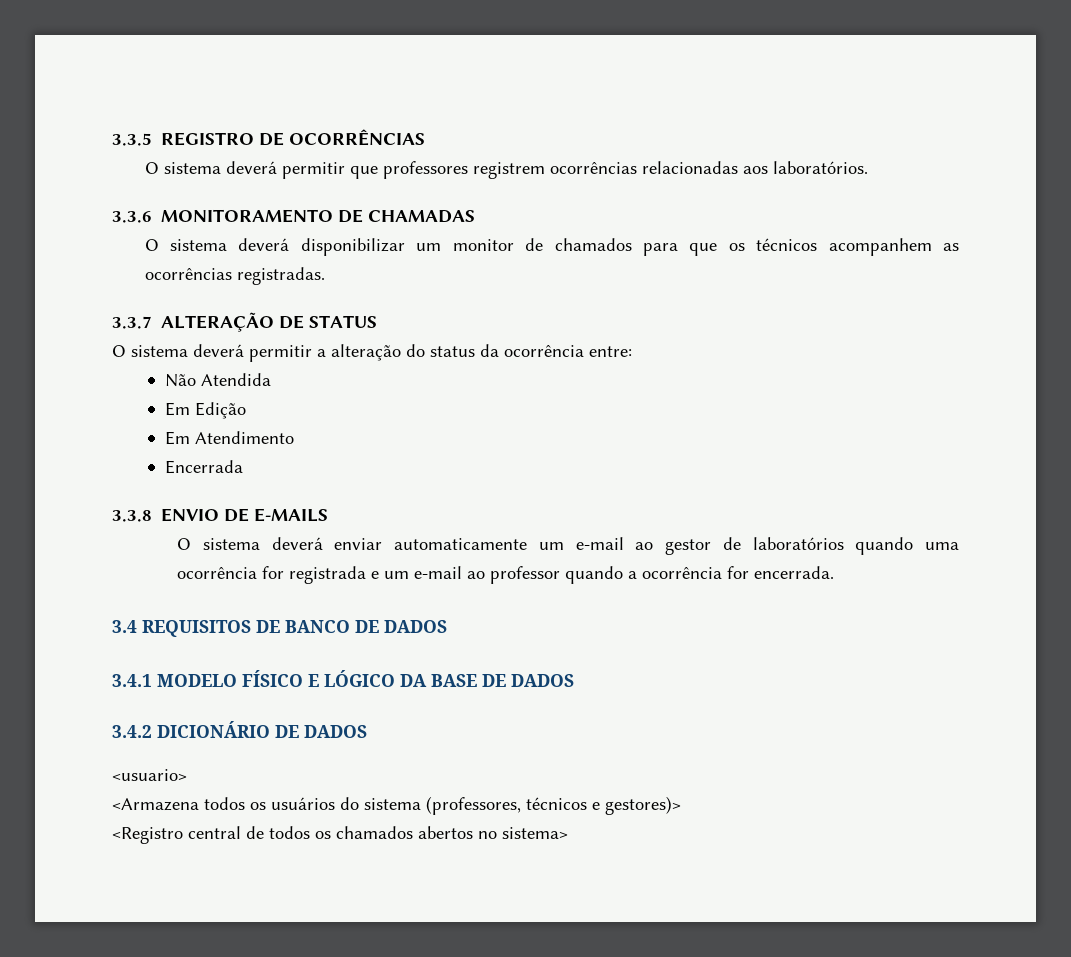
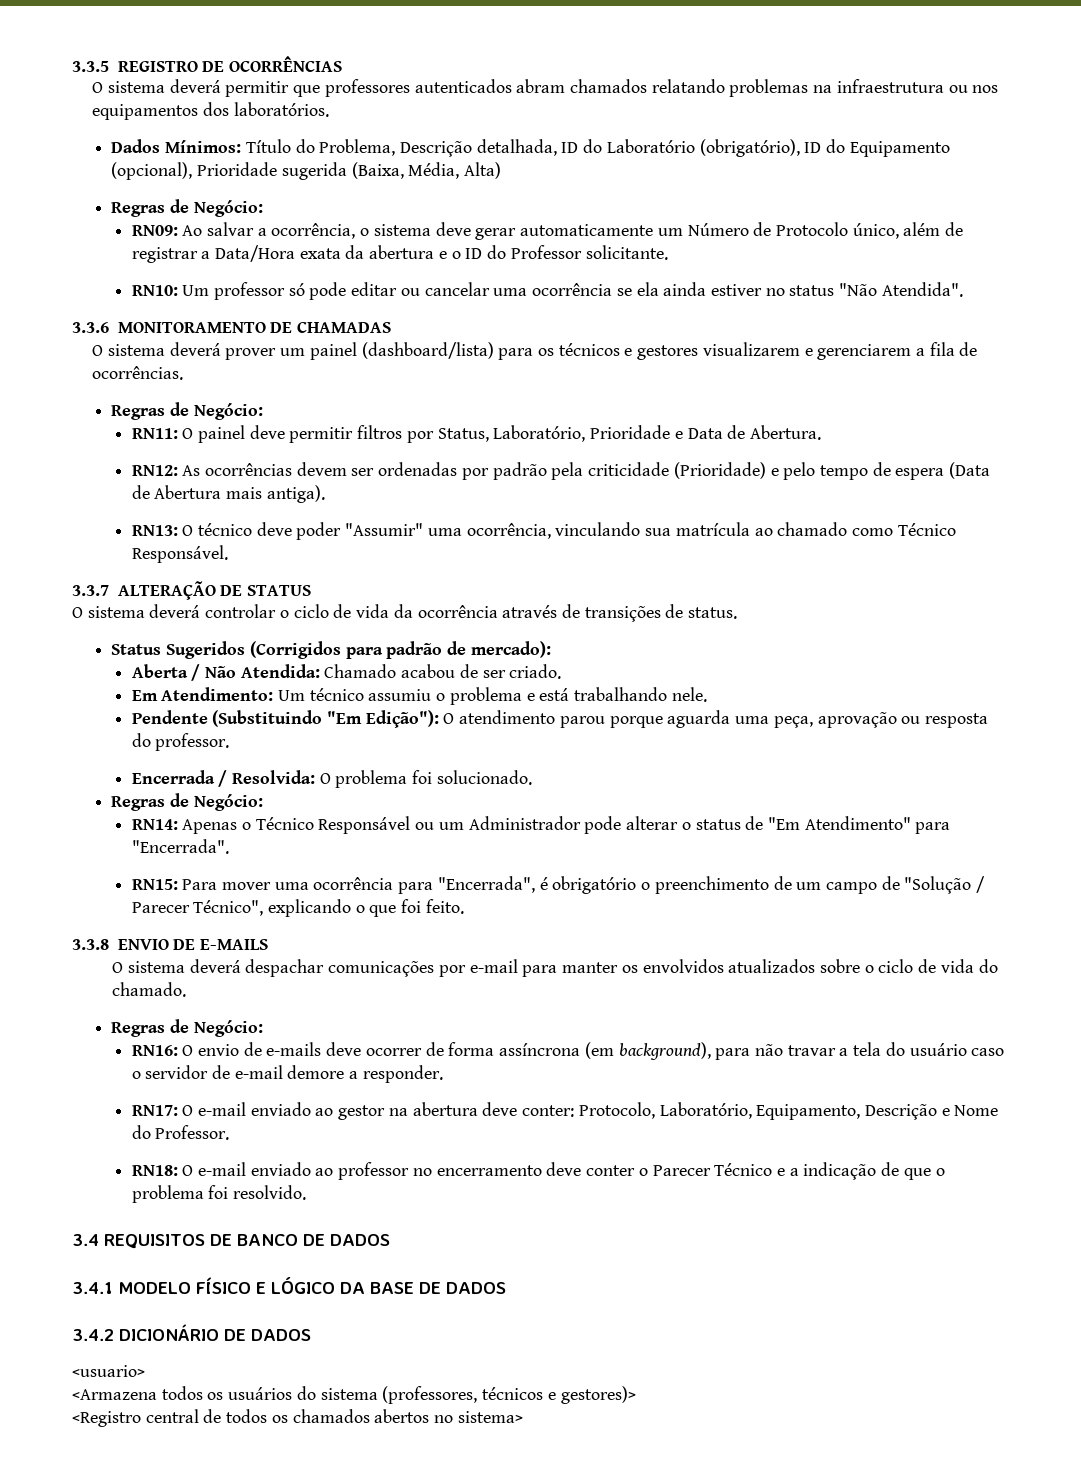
[472,161,868,179] registrem ocorrências relacionadas aos laboratórios. -> [414,79,999,97] [92,102,329,120] [111,139,950,157] [111,162,502,180] [111,199,263,217] [131,222,964,240] [131,245,668,263] [131,282,963,300] autenticados abram chamados relatando problemas na infraestrutura ou nos equipamentos dos laboratórios. // Dados Mínimos: Título do Problema, Descrição detalhada, ID do Laboratório (obrigatório), ID do Equipamento (opcional), Prioridade sugerida (Baixa, Média, Alta) // Regras de Negócio: // RN09: Ao salvar a ocorrência, o sistema deve gerar automaticamente um Número de Protocolo único, além de registrar a Data/Hora exata da abertura e o ID do Professor solicitante. // RN10: Um professor só pode editar ou cancelar uma ocorrência se ela ainda estiver no status "Não Atendida".
[300,238,959,256] [144,267,325,285] disponibilizar um monitor de chamados para que os técnicos acompanhem as ocorrências registradas. -> [225,342,978,360] [92,366,184,380] [111,402,263,420] [131,425,821,443] [131,462,991,480] [131,485,325,503] [131,522,956,540] [131,545,228,563] prover um painel (dashboard/lista) para os técnicos e gestores visualizarem e gerenciarem a fila de ocorrências. // Regras de Negócio: // RN11: O painel deve permitir filtros por Status, Laboratório, Prioridade e Data de Abertura. // RN12: As ocorrências devem ser ordenadas por padrão pela criticidade (Prioridade) e pelo tempo de espera (Data de Abertura mais antiga). // RN13: O técnico deve poder "Assumir" uma ocorrência, vinculando sua matrícula ao chamado como Técnico Responsável.
[249,344,632,362] [164,373,271,387] [164,402,246,419] [164,431,294,445] [164,460,243,474] permitir a alteração do status da ocorrência entre: // Não Atendida // Em Edição // Em Atendimento // Encerrada -> [205,604,738,622] [111,641,551,659] [131,664,562,681] [131,687,707,705] [131,710,988,728] [131,733,230,751] [131,770,532,788] [111,793,263,811] [131,816,951,834] [131,839,229,854] [131,876,986,894] [131,899,464,917] controlar o ciclo de vida da ocorrência através de transições de status. // Status Sugeridos (Corrigidos para padrão de mercado): // Aberta / Não Atendida: Chamado acabou de ser criado. // Em Atendimento: Um técnico assumiu o problema e está trabalhando nele. // Pendente (Substituindo "Em Edição"): O atendimento parou porque aguarda uma peça, aprovação ou resposta do professor. // Encerrada / Resolvida: O problema foi solucionado. // Regras de Negócio: // RN14: Apenas o Técnico Responsável ou um Administrador pode alterar o status de "Em Atendimento" para "Encerrada". // RN15: Para mover uma ocorrência para "Encerrada", é obrigatório o preenchimento de um campo de "Solução / Parecer Técnico", explicando o que foi feito.
[334,537,960,555] [177,566,835,584] enviar automaticamente um e-mail ao gestor de laboratórios quando uma ocorrência for registrada e um e-mail ao professor quando a ocorrência for encerrada. -> [245,959,998,977] [112,982,187,997] [111,1019,263,1037] [131,1042,1005,1060] [131,1065,443,1083] [131,1102,999,1120] [131,1125,230,1140] [131,1162,945,1180] [131,1185,307,1203] despachar comunicações por e-mail para manter os envolvidos atualizados sobre o ciclo de vida do chamado. // Regras de Negócio: // RN16: O envio de e-mails deve ocorrer de forma assíncrona (em background), para não travar a tela do usuário caso o servidor de e-mail demore a responder. // RN17: O e-mail enviado ao gestor na abertura deve conter: Protocolo, Laboratório, Equipamento, Descrição e Nome do Professor. // RN18: O e-mail enviado ao professor no encerramento deve conter o Parecer Técnico e a indicação de que o problema foi resolvido.

